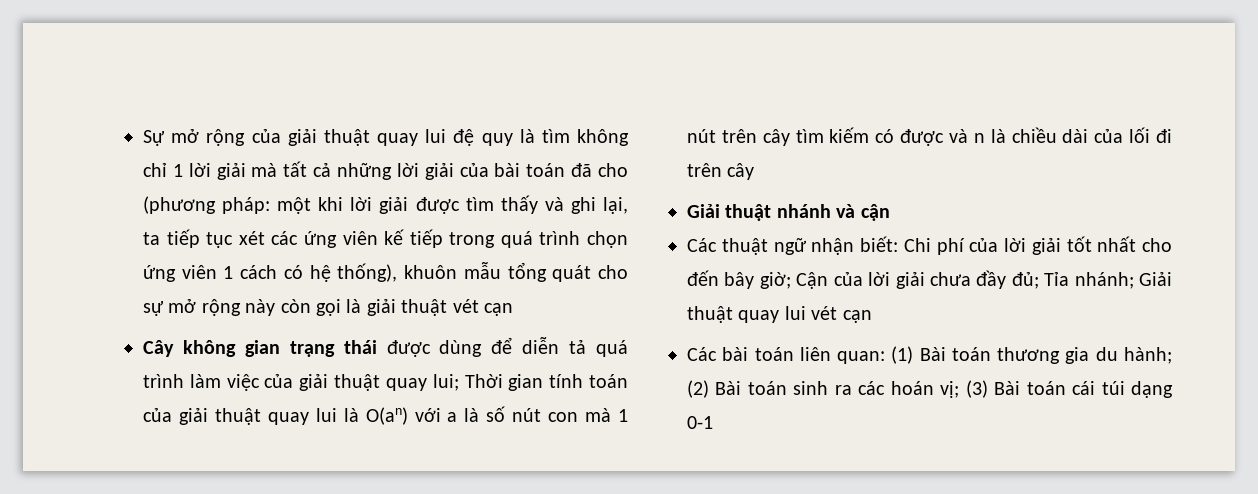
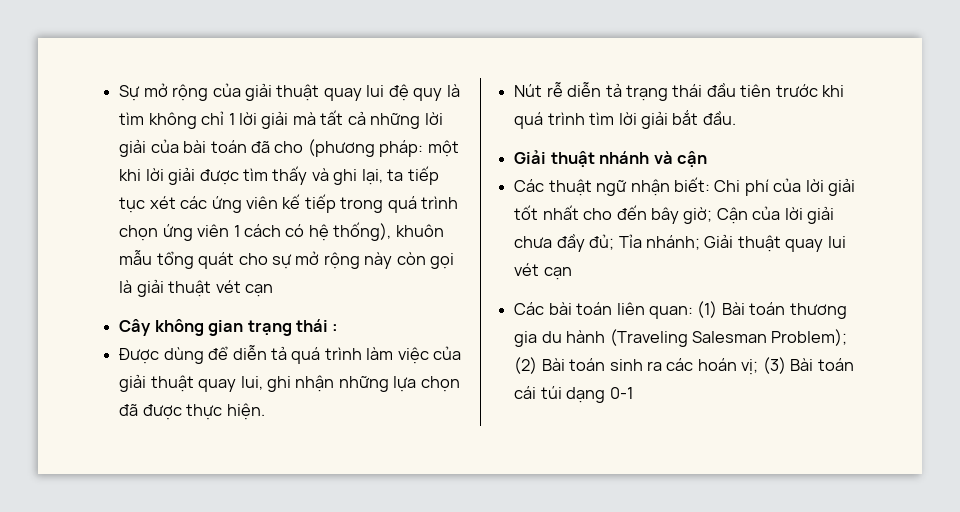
[386,340,431,357] được -> [332,324,339,332] [119,348,160,364] : // Được
[432,374,628,391] [143,406,629,425] [687,127,1172,146] [687,163,755,180] lui; Thời gian tính toán của giải thuật quay lui là O(an) với a là số nút con mà 1 nút trên cây tìm kiếm có được và n là chiều dài của lối đi trên cây -> [240,375,460,392] [119,403,265,420] [514,82,845,101] [514,110,736,129] lui, ghi nhận những lựa chọn đã được thực hiện. // Nút rễ diễn tả trạng thái đầu tiên trước khi quá trình tìm lời giải bắt đầu.
[1124,347,1172,364] hành; -> [566,329,848,347] hành (Traveling Salesman Problem);

